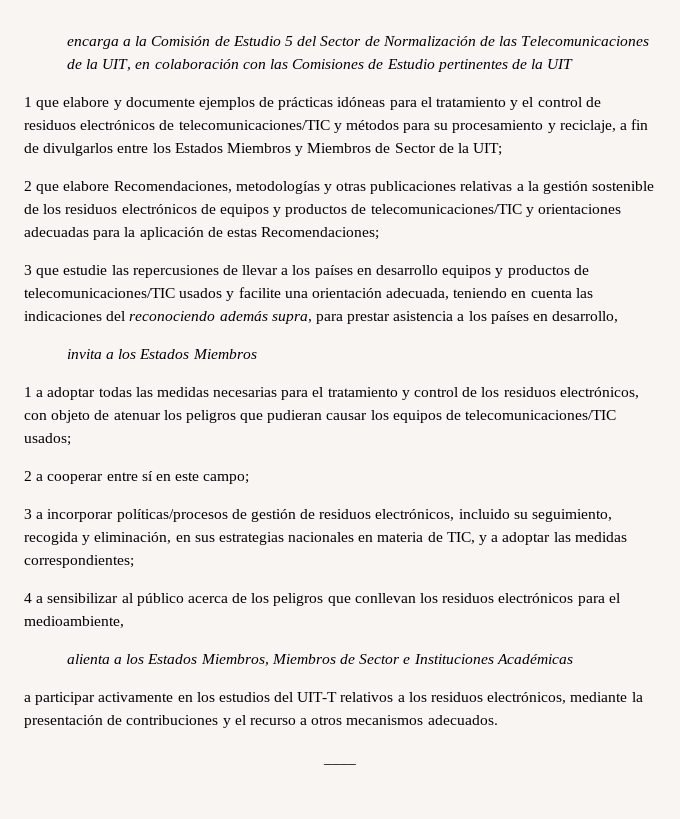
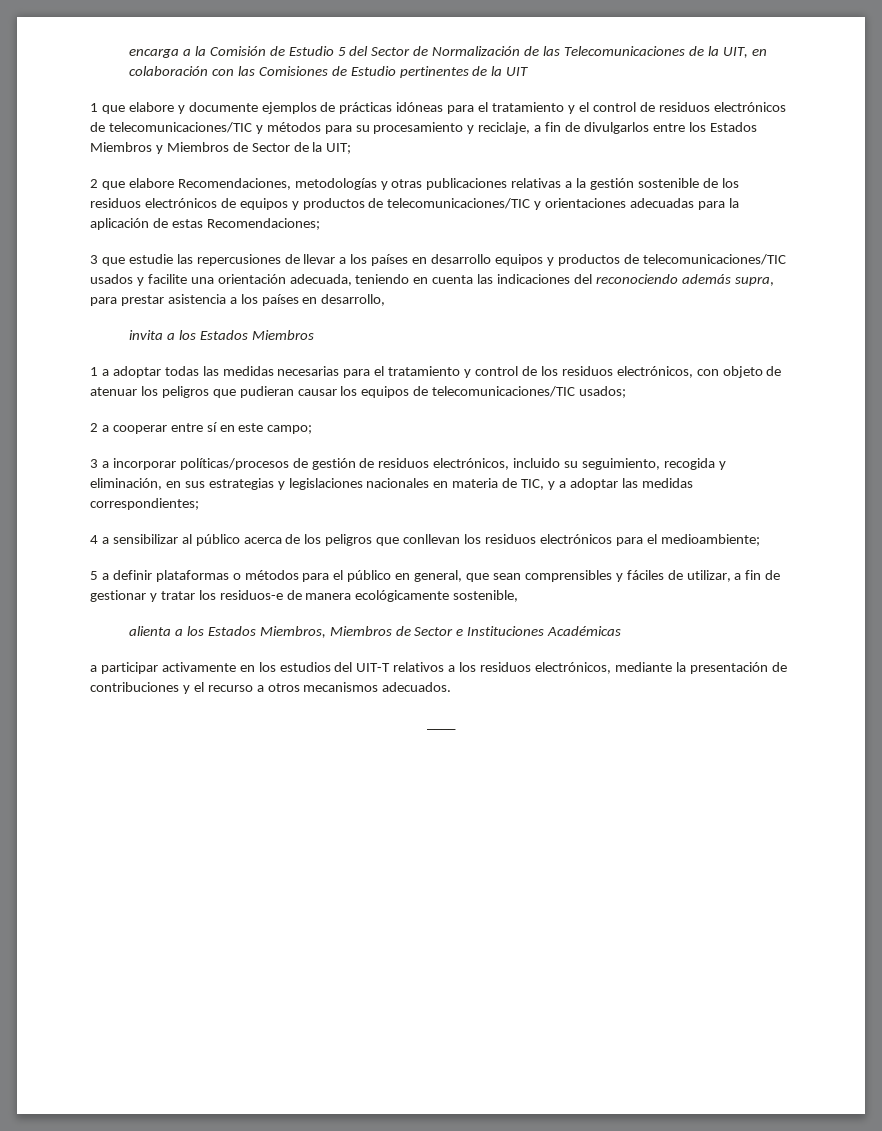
(284, 538) none -> [277,478,363,490] y legislaciones
[24,616,124,628] medioambiente, -> [660,534,760,546] [90,570,781,582] [90,590,519,602] medioambiente; // 5 a definir plataformas o métodos para el público en general, que sean comprensibles y fáciles de utilizar, a fin de gestionar y tratar los residuos-e de manera ecológicamente sostenible,

